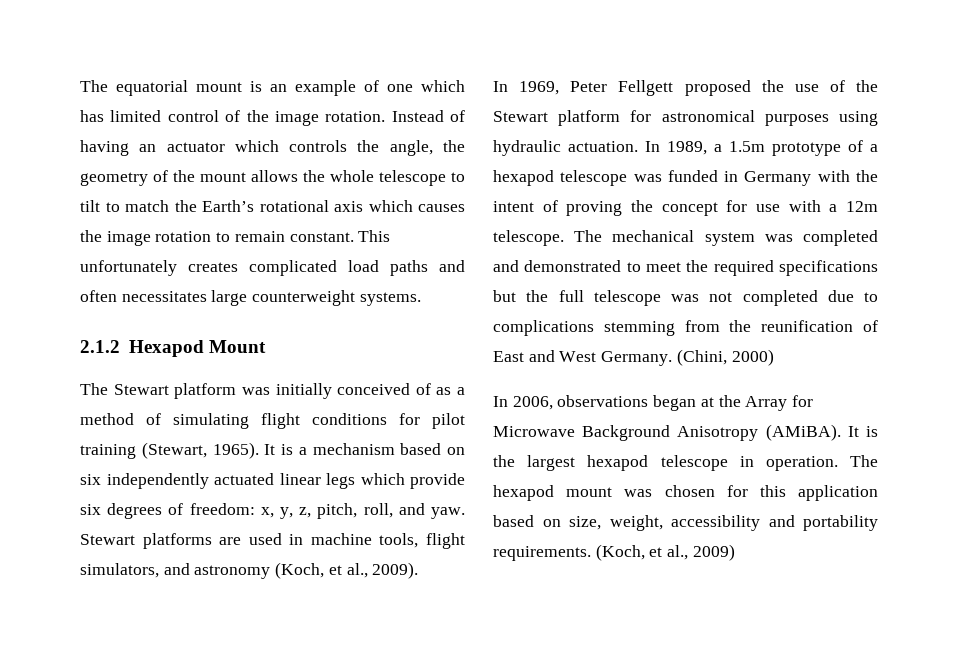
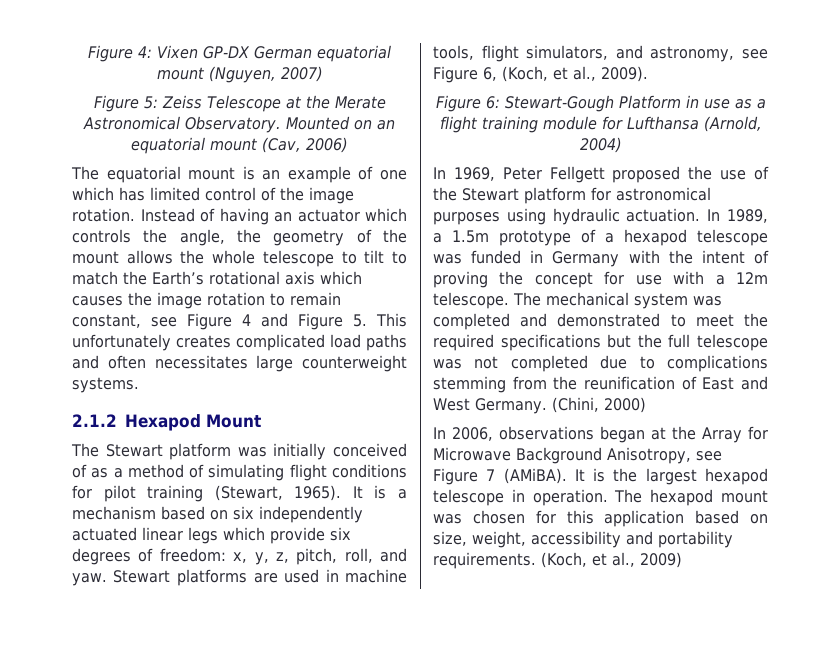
(80, 86) none -> [88,45,391,62] [156,66,323,83] [93,95,386,112] [83,116,395,133] [131,137,348,154] Figure 4: Vixen GP-DX German equatorial mount (Nguyen, 2007) // Figure 5: Zeiss Telescope at the Merate Astronomical Observatory. Mounted on an equatorial mount (Cav, 2006) //
[289,232,354,242] constant. -> [72,313,367,330] constant, see Figure 4 and Figure 5.
[194,565,271,579] astronomy -> [650,46,768,62] [433,66,497,83] astronomy, see Figure 6,
(419, 570) none -> [435,95,766,112] [439,116,762,133] [579,137,622,153] // Figure 6: Stewart-Gough Platform in use as a flight training module for Lufthansa (Arnold, 2004)
[677,426,759,441] Anisotropy -> [607,447,722,464] [433,468,496,485] Anisotropy, see Figure 7

